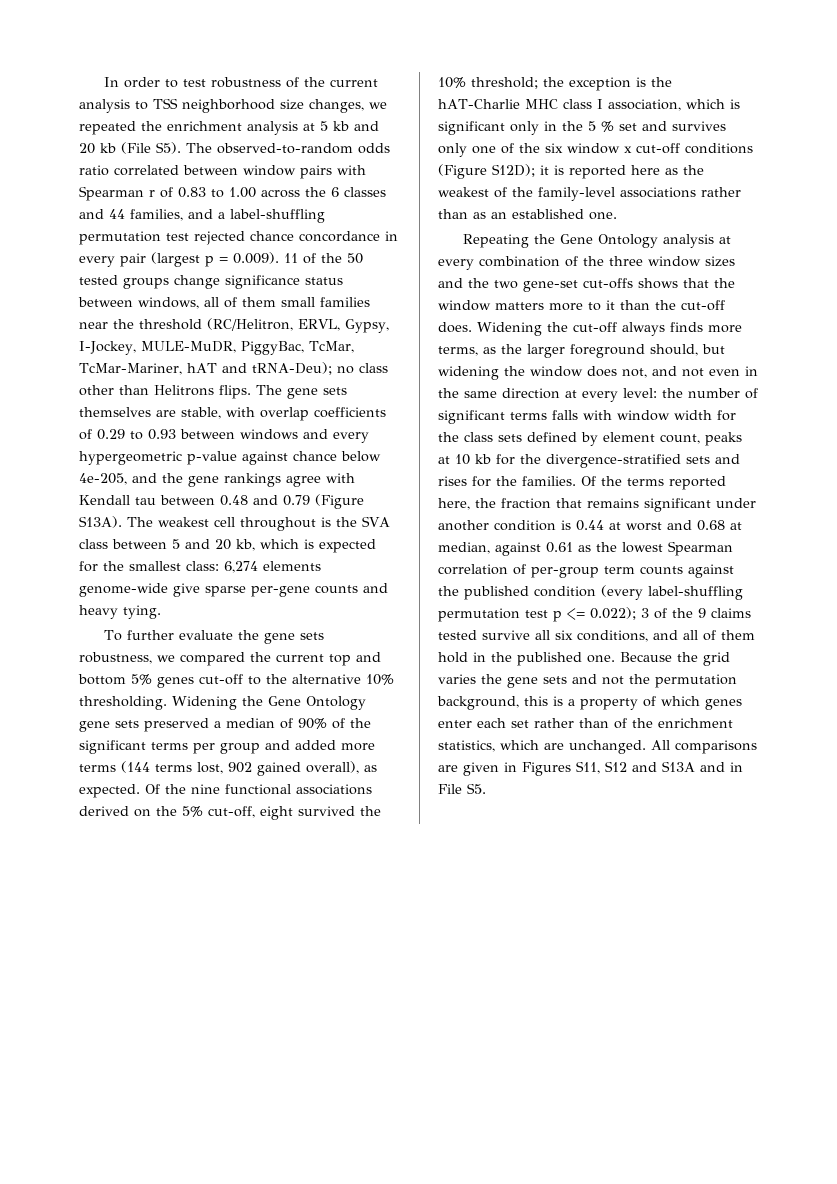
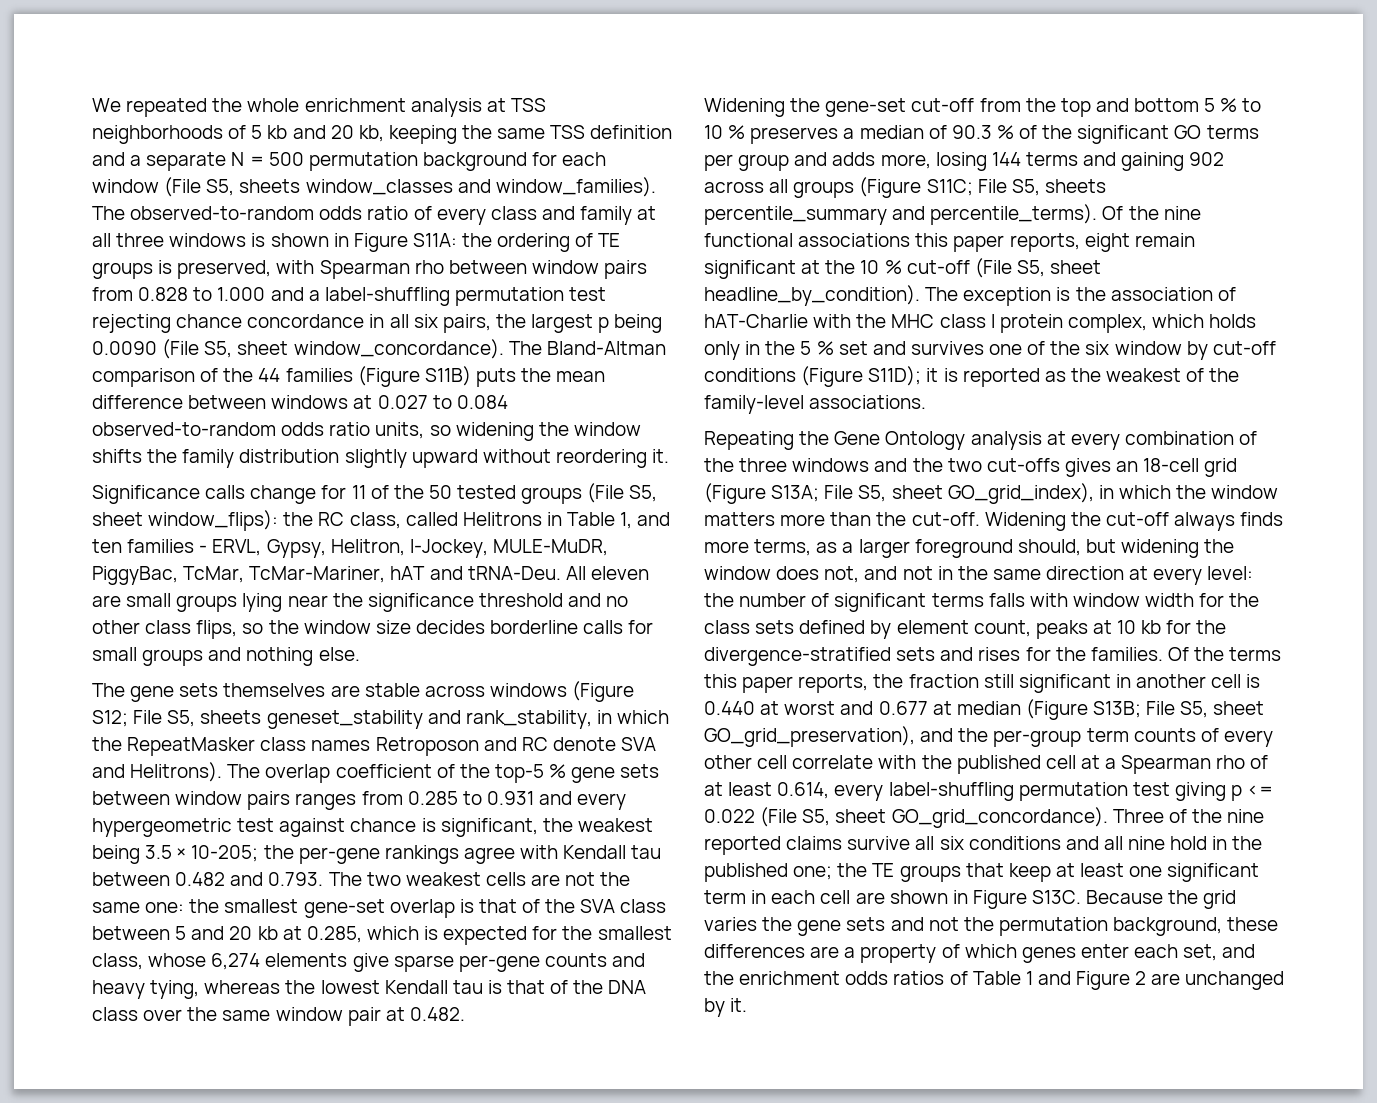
[103,77,378,88] [79,98,387,113] In order to test robustness of the current analysis to TSS neighborhood size changes, we -> [92,98,121,112] We
(162, 126) none -> [247,98,300,112] whole
(315, 127) none -> [510,98,546,112] [92,125,247,144] TSS neighborhoods of
[100,142,390,154] [79,165,366,179] [79,186,386,201] [79,209,183,221] kb (File S5). The observed-to-random odds ratio correlated between window pairs with Spearman r of 0.83 to 1.00 across the 6 classes and 44 families, -> [358,125,673,144] [92,152,607,171] [92,177,656,197] [92,206,657,225] [92,233,621,252] [92,260,648,279] [92,287,266,301] kb, keeping the same TSS definition and a separate N = 500 permutation background for each window (File S5, sheets window_classes and window_families). The observed-to-random odds ratio of every class and family at all three windows is shown in Figure S11A: the ordering of TE groups is preserved, with Spearman rho between window pairs from 0.828 to 1.000
[194,231,245,245] rejected -> [92,314,171,333] rejecting
[79,252,279,267] every pair (largest p = 0.009). -> [389,314,663,333] [92,339,666,359] [92,366,606,387] [92,395,508,409] [92,422,641,441] [92,449,670,468] [92,485,347,504] all six pairs, the largest p being 0.0090 (File S5, sheet window_concordance). The Bland-Altman comparison of the 44 families (Figure S11B) puts the mean difference between windows at 0.027 to 0.084 observed-to-random odds ratio units, so widening the window shifts the family distribution slightly upward without reordering it. // Significance calls change for
[174,275,343,289] [78,297,370,309] [79,318,293,331] change significance status between windows, all of them small families near the threshold (RC/Helitron, -> [587,483,658,503] [92,510,671,531] [92,539,208,553] (File S5, sheet window_flips): the RC class, called Helitrons in Table 1, and ten families -
(389, 326) none -> [330,539,405,556] Helitron,
[251,362,388,375] [79,385,251,399] tRNA-Deu); no class other than Helitrons flips. -> [467,566,649,580] [92,593,629,612] [92,620,654,639] [92,647,360,666] tRNA-Deu. All eleven are small groups lying near the significance threshold and no other class flips, so the window size decides borderline calls for small groups and nothing else. //
[181,407,386,421] [79,429,298,440] stable, with overlap coefficients of 0.29 to 0.93 between windows -> [364,681,635,702] [92,710,670,729] [92,737,657,756] [92,762,660,783] [92,791,534,810] stable across windows (Figure S12; File S5, sheets geneset_stability and rank_stability, in which the RepeatMasker class names Retroposon and RC denote SVA and Helitrons). The overlap coefficient of the top-5 % gene sets between window pairs ranges from 0.285 to 0.931
[187,451,237,465] p-value -> [237,818,275,832] test
[341,451,381,462] [79,473,219,487] below 4e-205, and the gene -> [421,818,653,837] [92,845,380,864] is significant, the weakest being 3.5 × 10-205; the per-gene
[220,494,364,509] [79,516,331,531] 0.48 and 0.79 (Figure S13A). The weakest cell throughout is -> [175,872,631,886] [92,899,541,918] 0.482 and 0.793. The two weakest cells are not the same one: the smallest gene-set overlap is that of
[236,539,255,551] kb, -> [257,926,362,943] kb at 0.285,
[186,561,219,571] class: -> [92,953,207,970] class, whose
[79,583,168,597] genome-wide -> (348, 960) none
[123,605,161,619] [103,630,324,644] [79,652,381,666] [78,674,394,688] [79,696,366,710] [79,718,209,732] tying. // To further evaluate the gene sets robustness, we compared the current top and bottom 5% genes cut-off to the alternative 10% thresholding. Widening the Gene Ontology gene sets preserved -> [150,980,647,999] [92,1007,465,1026] [704,98,1262,117] [704,125,839,144] tying, whereas the lowest Kendall tau is that of the DNA class over the same window pair at 0.482. // Widening the gene-set cut-off from the top and bottom 5 % to 10 % preserves
[298,718,327,729] 90% -> [951,125,1014,139] 90.3 %
(146, 747) none -> [1174,125,1202,139] GO
[295,740,375,751] [79,761,377,776] [79,784,140,798] added more terms (144 terms lost, 902 gained overall), as expected. -> [832,152,1225,171] [704,177,1106,198] [704,204,1098,225] adds more, losing 144 terms and gaining 902 across all groups (Figure S11C; File S5, sheets percentile_summary and percentile_terms).
[79,806,381,820] [438,77,672,91] [438,99,740,111] [438,121,505,135] derived on the 5% cut-off, eight survived the 10% threshold; the exception is the hAT-Charlie MHC class I association, which is significant -> [915,233,1195,252] [704,258,1102,279] [704,285,1236,306] [704,314,1257,333] this paper reports, eight remain significant at the 10 % cut-off (File S5, sheet headline_by_condition). The exception is the association of hAT-Charlie with the MHC class I protein complex, which holds
[438,143,467,157] only -> (984, 348) none
[624,146,632,153] x -> [1186,341,1208,360] by
[492,164,535,177] S12D); -> [868,366,922,386] S11D);
[631,165,660,175] here -> (1040, 377) none
[620,187,741,198] [438,209,617,220] associations rather than as an established one. -> [809,395,927,409] associations.
[648,256,735,267] window sizes -> [792,458,870,472] windows
[523,278,735,292] [438,300,725,311] [438,322,472,333] gene-set cut-offs shows that the window matters more to it than the cut-off does. -> [986,458,1238,477] [704,483,1279,504] [704,512,980,526] cut-offs gives an 18-cell grid (Figure S13A; File S5, sheet GO_grid_index), in which the window matters more than the cut-off.
[501,344,522,354] the -> [842,542,854,553] a
[709,369,740,376] even -> (933, 573) none
[669,476,726,490] [438,498,756,512] [438,520,742,531] [438,541,733,556] [438,564,734,578] [438,585,743,600] [438,608,548,622] reported here, the fraction that remains significant under another condition is 0.44 at worst and 0.68 at median, against 0.61 as the lowest Spearman correlation of per-group term counts against the published condition (every label-shuffling permutation test -> [704,674,1261,693] [704,699,1265,720] [704,726,1273,747] [704,755,1269,774] [704,782,1226,801] this paper reports, the fraction still significant in another cell is 0.440 at worst and 0.677 at median (Figure S13B; File S5, sheet GO_grid_preservation), and the per-group term counts of every other cell correlate with the published cell at a Spearman rho of at least 0.614, every label-shuffling permutation test giving
[590,607,751,620] [438,630,477,640] 0.022); 3 of the 9 claims tested -> [704,807,1265,828] [704,836,843,855] 0.022 (File S5, sheet GO_grid_concordance). Three of the nine reported claims
[577,630,648,642] conditions, -> [968,836,1061,850] conditions
[703,630,755,641] of them -> [1128,836,1166,850] nine
[587,655,615,663] one. -> [793,863,1260,882] [704,890,1082,909] one; the TE groups that keep at least one significant term in each cell are shown in Figure S13C.
[524,696,563,706] this is -> [1227,917,1279,931] [704,944,840,958] these differences are
[511,718,733,729] [438,740,757,754] [438,761,743,776] [438,783,486,794] set rather than of the enrichment statistics, which are unchanged. All comparisons are given in Figures S11, S12 and S13A and in File S5. -> [1183,944,1256,961] [704,971,1285,990] [704,998,748,1017] set, and the enrichment odds ratios of Table 1 and Figure 2 are unchanged by it.

